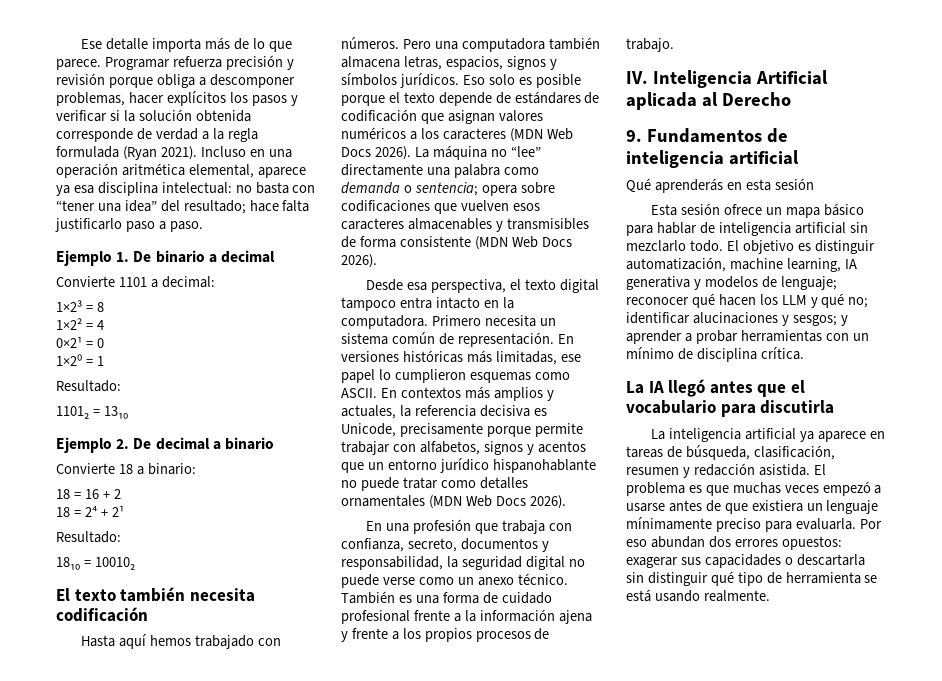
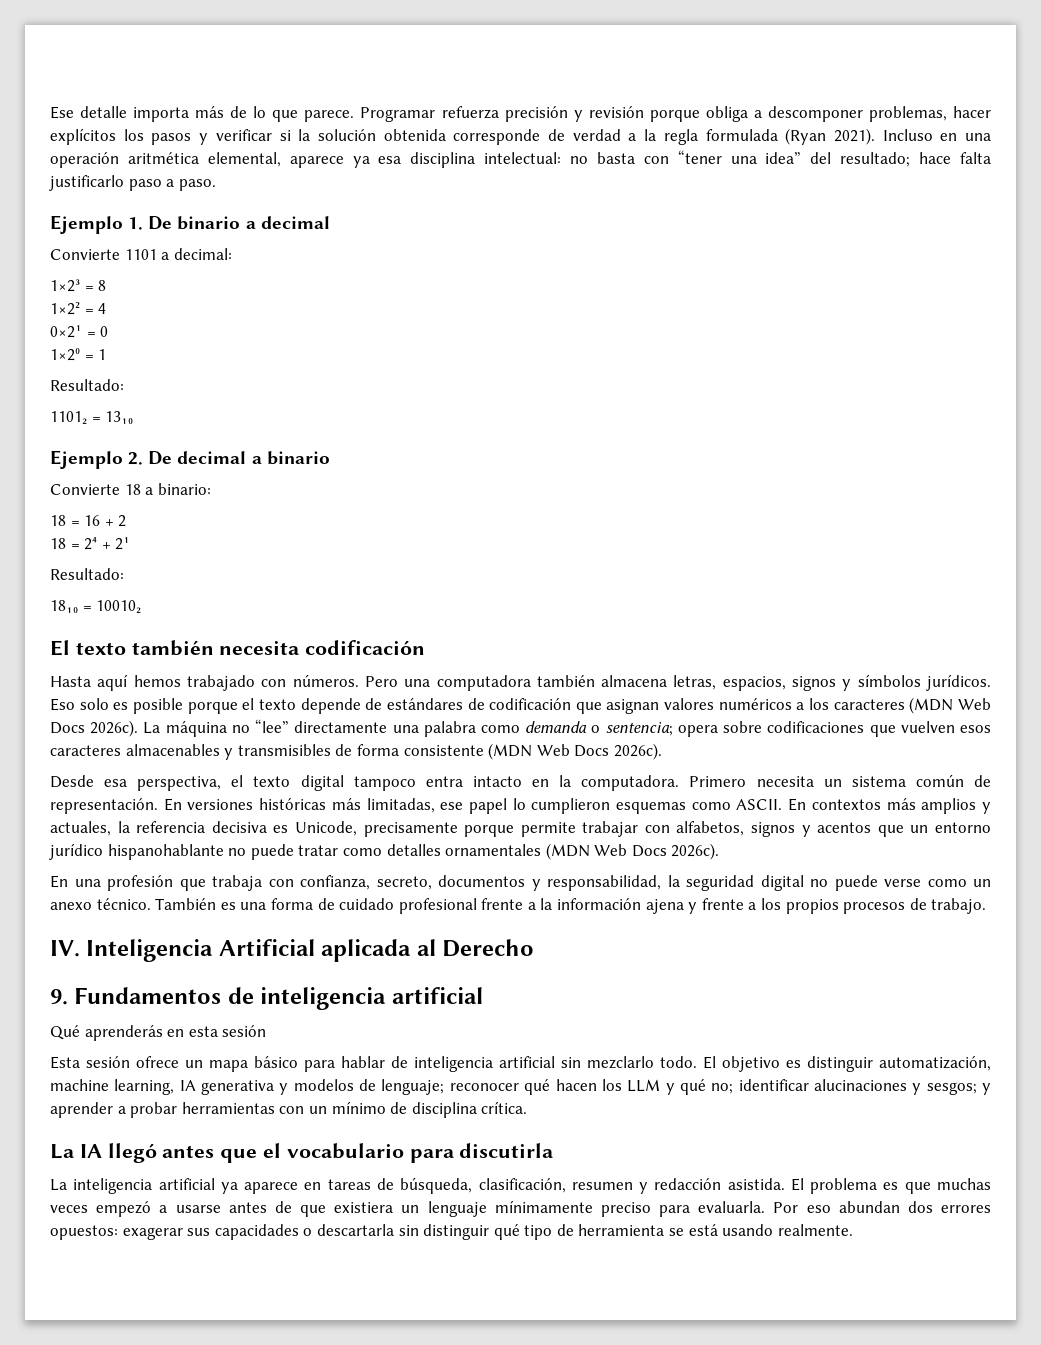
[374,146,411,160] 2026). -> [90,720,139,737] 2026c).
[341,254,377,268] 2026). -> [613,743,662,760] 2026c).
[529,495,566,509] 2026). -> [671,843,720,860] 2026c).

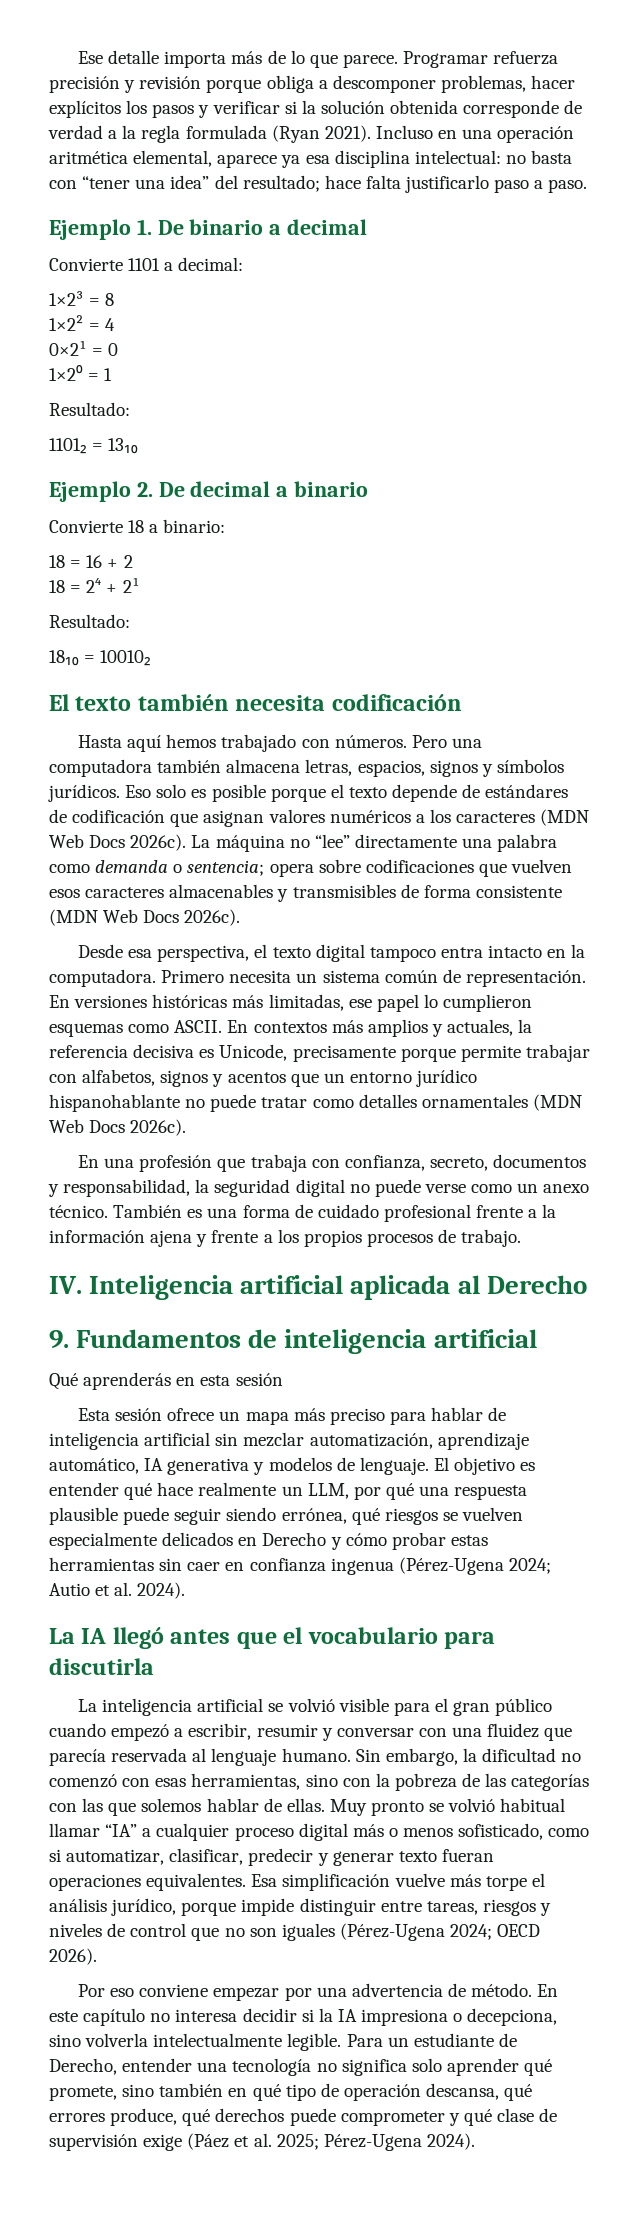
[218,939,315,956] Artificial -> [240,1275,344,1294] artificial
[254,1056,298,1068] básico -> [293,1408,385,1425] más preciso
[587,1056,991,1072] [50,1079,175,1095] mezclarlo todo. El objetivo es distinguir automatización, machine learning, -> [243,1432,529,1450] [49,1458,139,1474] mezclar automatización, aprendizaje automático,
[381,1079,992,1095] [50,1101,528,1118] lenguaje; reconocer qué hacen los LLM y qué no; identificar alucinaciones y sesgos; y aprender a probar herramientas con un mínimo de disciplina crítica. -> [359,1457,536,1475] [49,1482,528,1500] [49,1507,524,1525] [49,1532,488,1550] [49,1557,551,1575] [49,1582,186,1599] lenguaje. El objetivo es entender qué hace realmente un LLM, por qué una respuesta plausible puede seguir siendo errónea, qué riesgos se vuelven especialmente delicados en Derecho y cómo probar estas herramientas sin caer en confianza ingenua (Pérez-Ugena 2024; Autio et al. 2024).
[220,1177,992,1194] [50,1200,991,1217] [50,1224,853,1240] ya aparece en tareas de búsqueda, clasificación, resumen y redacción asistida. El problema es que muchas veces empezó a usarse antes de que existiera un lenguaje mínimamente preciso para evaluarla. Por eso abundan dos errores opuestos: exagerar sus capacidades o descartarla sin distinguir qué tipo de herramienta se está usando realmente. -> [268,1698,553,1716] [49,1723,573,1741] [49,1748,582,1766] [49,1773,590,1791] [49,1798,566,1816] [49,1823,590,1841] [49,1848,494,1866] [49,1873,545,1891] [49,1898,552,1916] [49,1923,541,1941] [49,1948,97,1965] [78,1983,559,2001] [49,2008,558,2026] [49,2033,517,2051] [49,2058,553,2076] [49,2083,533,2101] [49,2108,558,2126] [49,2133,475,2151] se volvió visible para el gran público cuando empezó a escribir, resumir y conversar con una fluidez que parecía reservada al lenguaje humano. Sin embargo, la dificultad no comenzó con esas herramientas, sino con la pobreza de las categorías con las que solemos hablar de ellas. Muy pronto se volvió habitual llamar “IA” a cualquier proceso digital más o menos sofisticado, como si automatizar, clasificar, predecir y generar texto fueran operaciones equivalentes. Esa simplificación vuelve más torpe el análisis jurídico, porque impide distinguir entre tareas, riesgos y niveles de control que no son iguales (Pérez-Ugena 2024; OECD 2026). // Por eso conviene empezar por una advertencia de método. En este capítulo no interesa decidir si la IA impresiona o decepciona, sino volverla intelectualmente legible. Para un estudiante de Derecho, entender una tecnología no significa solo aprender qué promete, sino también en qué tipo de operación descansa, qué errores produce, qué derechos puede comprometer y qué clase de supervisión exige (Páez et al. 2025; Pérez-Ugena 2024).

